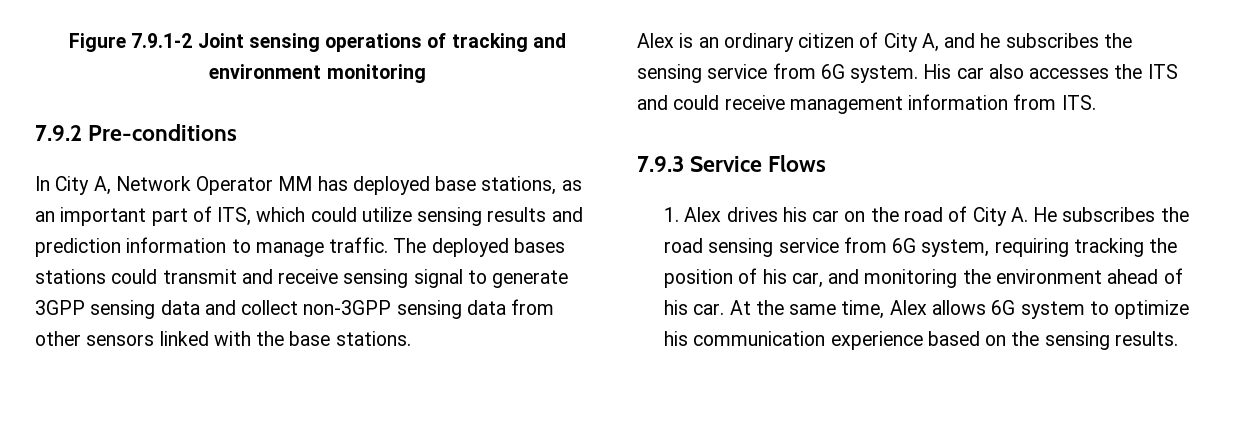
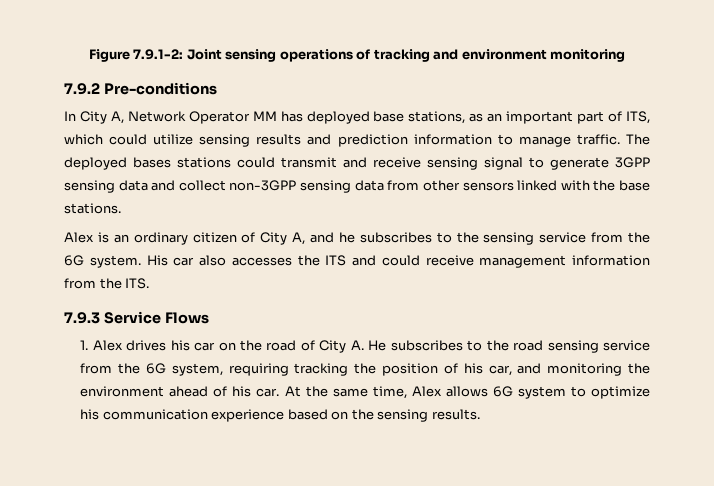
[131,33,193,48] 7.9.1-2 -> [133,49,184,60] 7.9.1-2:
(1099, 40) none -> [436,232,452,243] to
(816, 71) none -> [628,232,650,243] the
(1057, 102) none -> [99,278,122,289] the
(1156, 214) none -> [467,340,483,351] to
(887, 245) none -> [118,363,141,374] the

